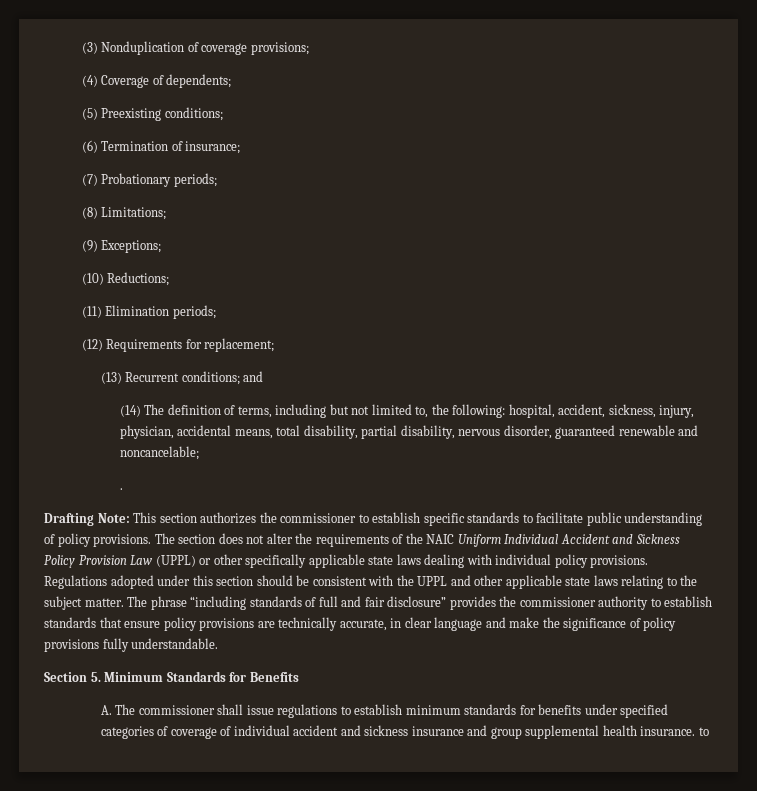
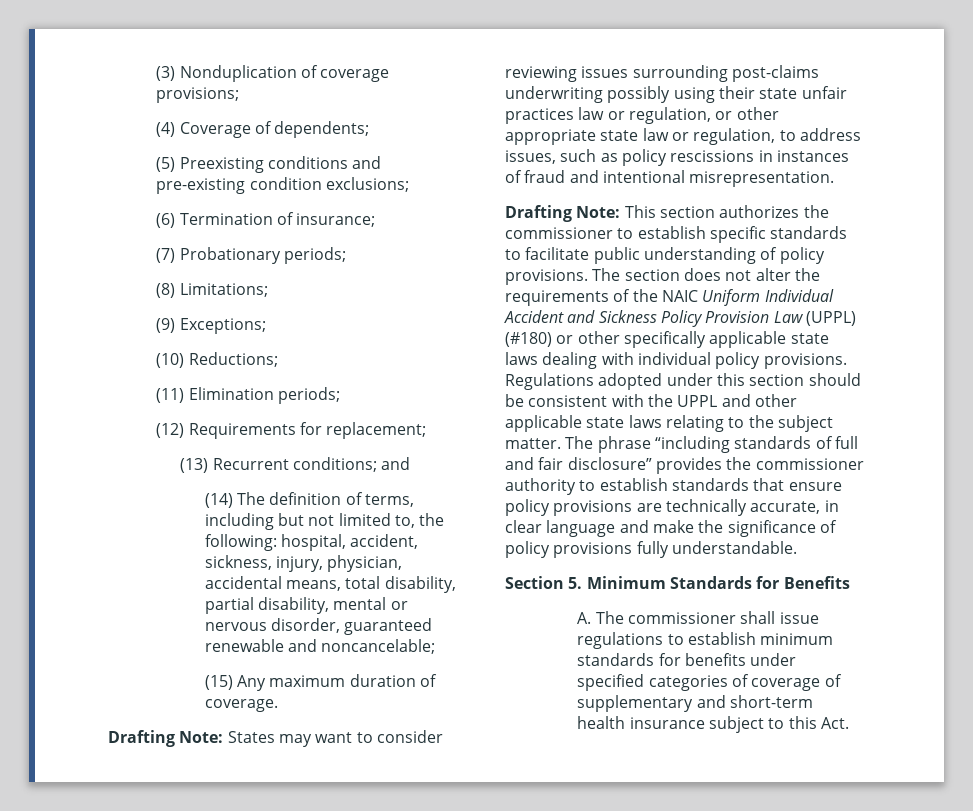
[164,107,223,121] conditions; -> [267,156,382,169] [156,177,409,194] conditions and pre-existing condition exclusions;
(455, 432) none -> [333,597,408,610] mental or
[119,488,123,490] . -> [204,674,437,691] [204,699,278,712] [108,730,443,747] [505,65,819,82] [505,86,847,103] [505,107,779,124] [505,128,861,145] [505,149,849,166] [505,170,835,187] (15) Any maximum duration of coverage. // Drafting Note: States may want to consider reviewing issues surrounding post-claims underwriting possibly using their state unfair practices law or regulation, or other appropriate state law or regulation, to address issues, such as policy rescissions in instances of fraud and intentional misrepresentation.
(196, 561) none -> [505,332,552,347] (#180)
[233,725,709,739] individual accident and sickness insurance and group supplemental health insurance. to -> [577,695,814,712] [577,716,850,733] supplementary and short-term health insurance subject to this Act.

